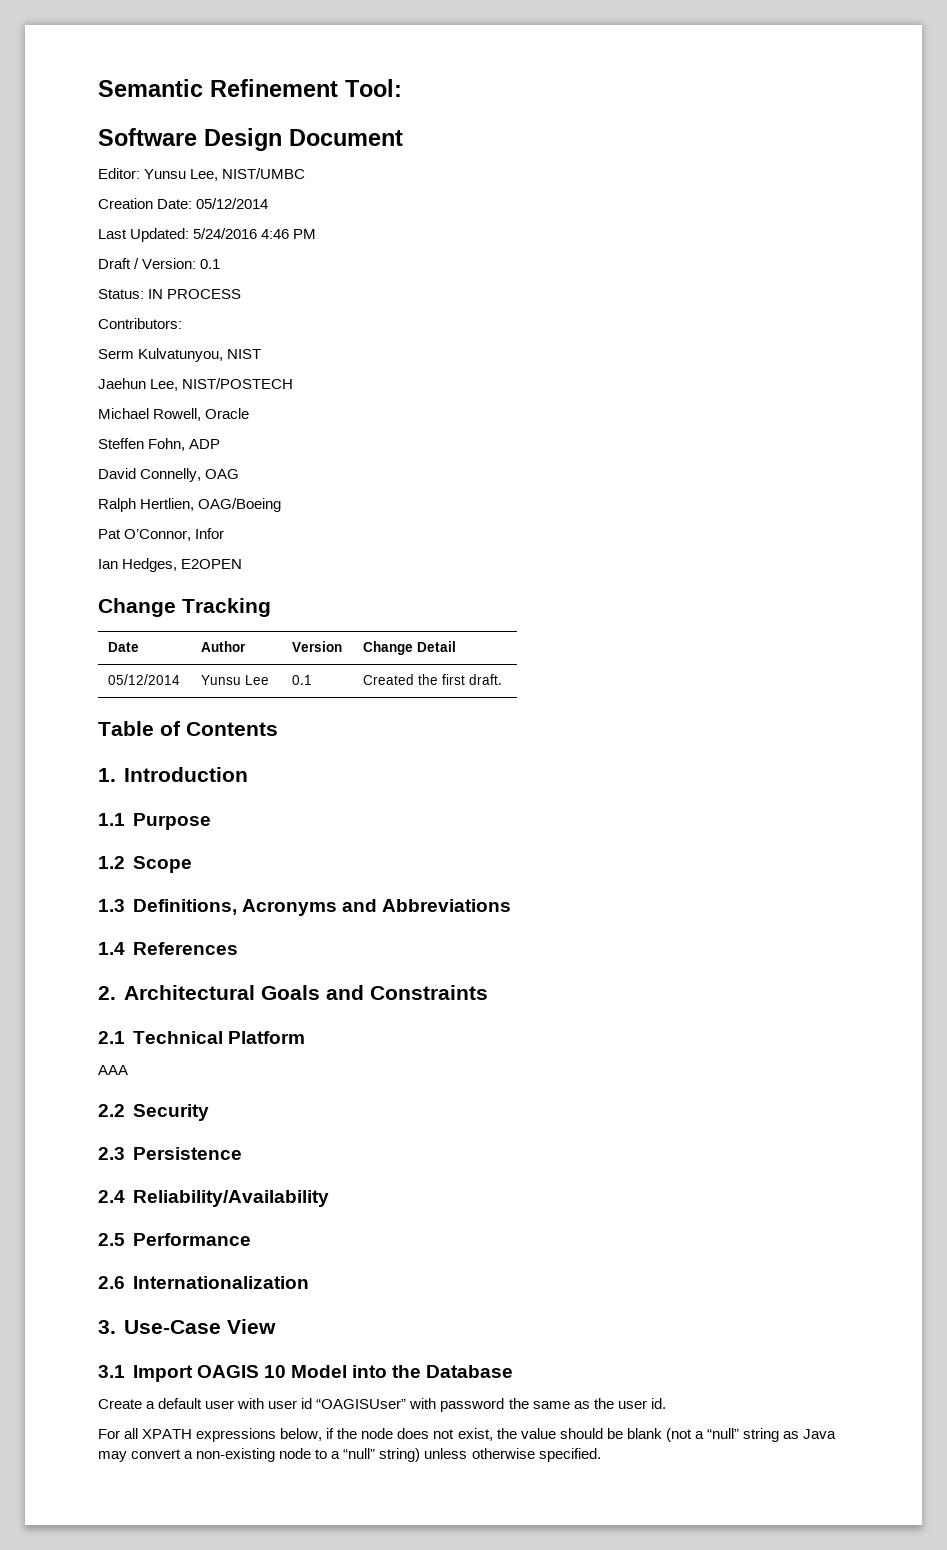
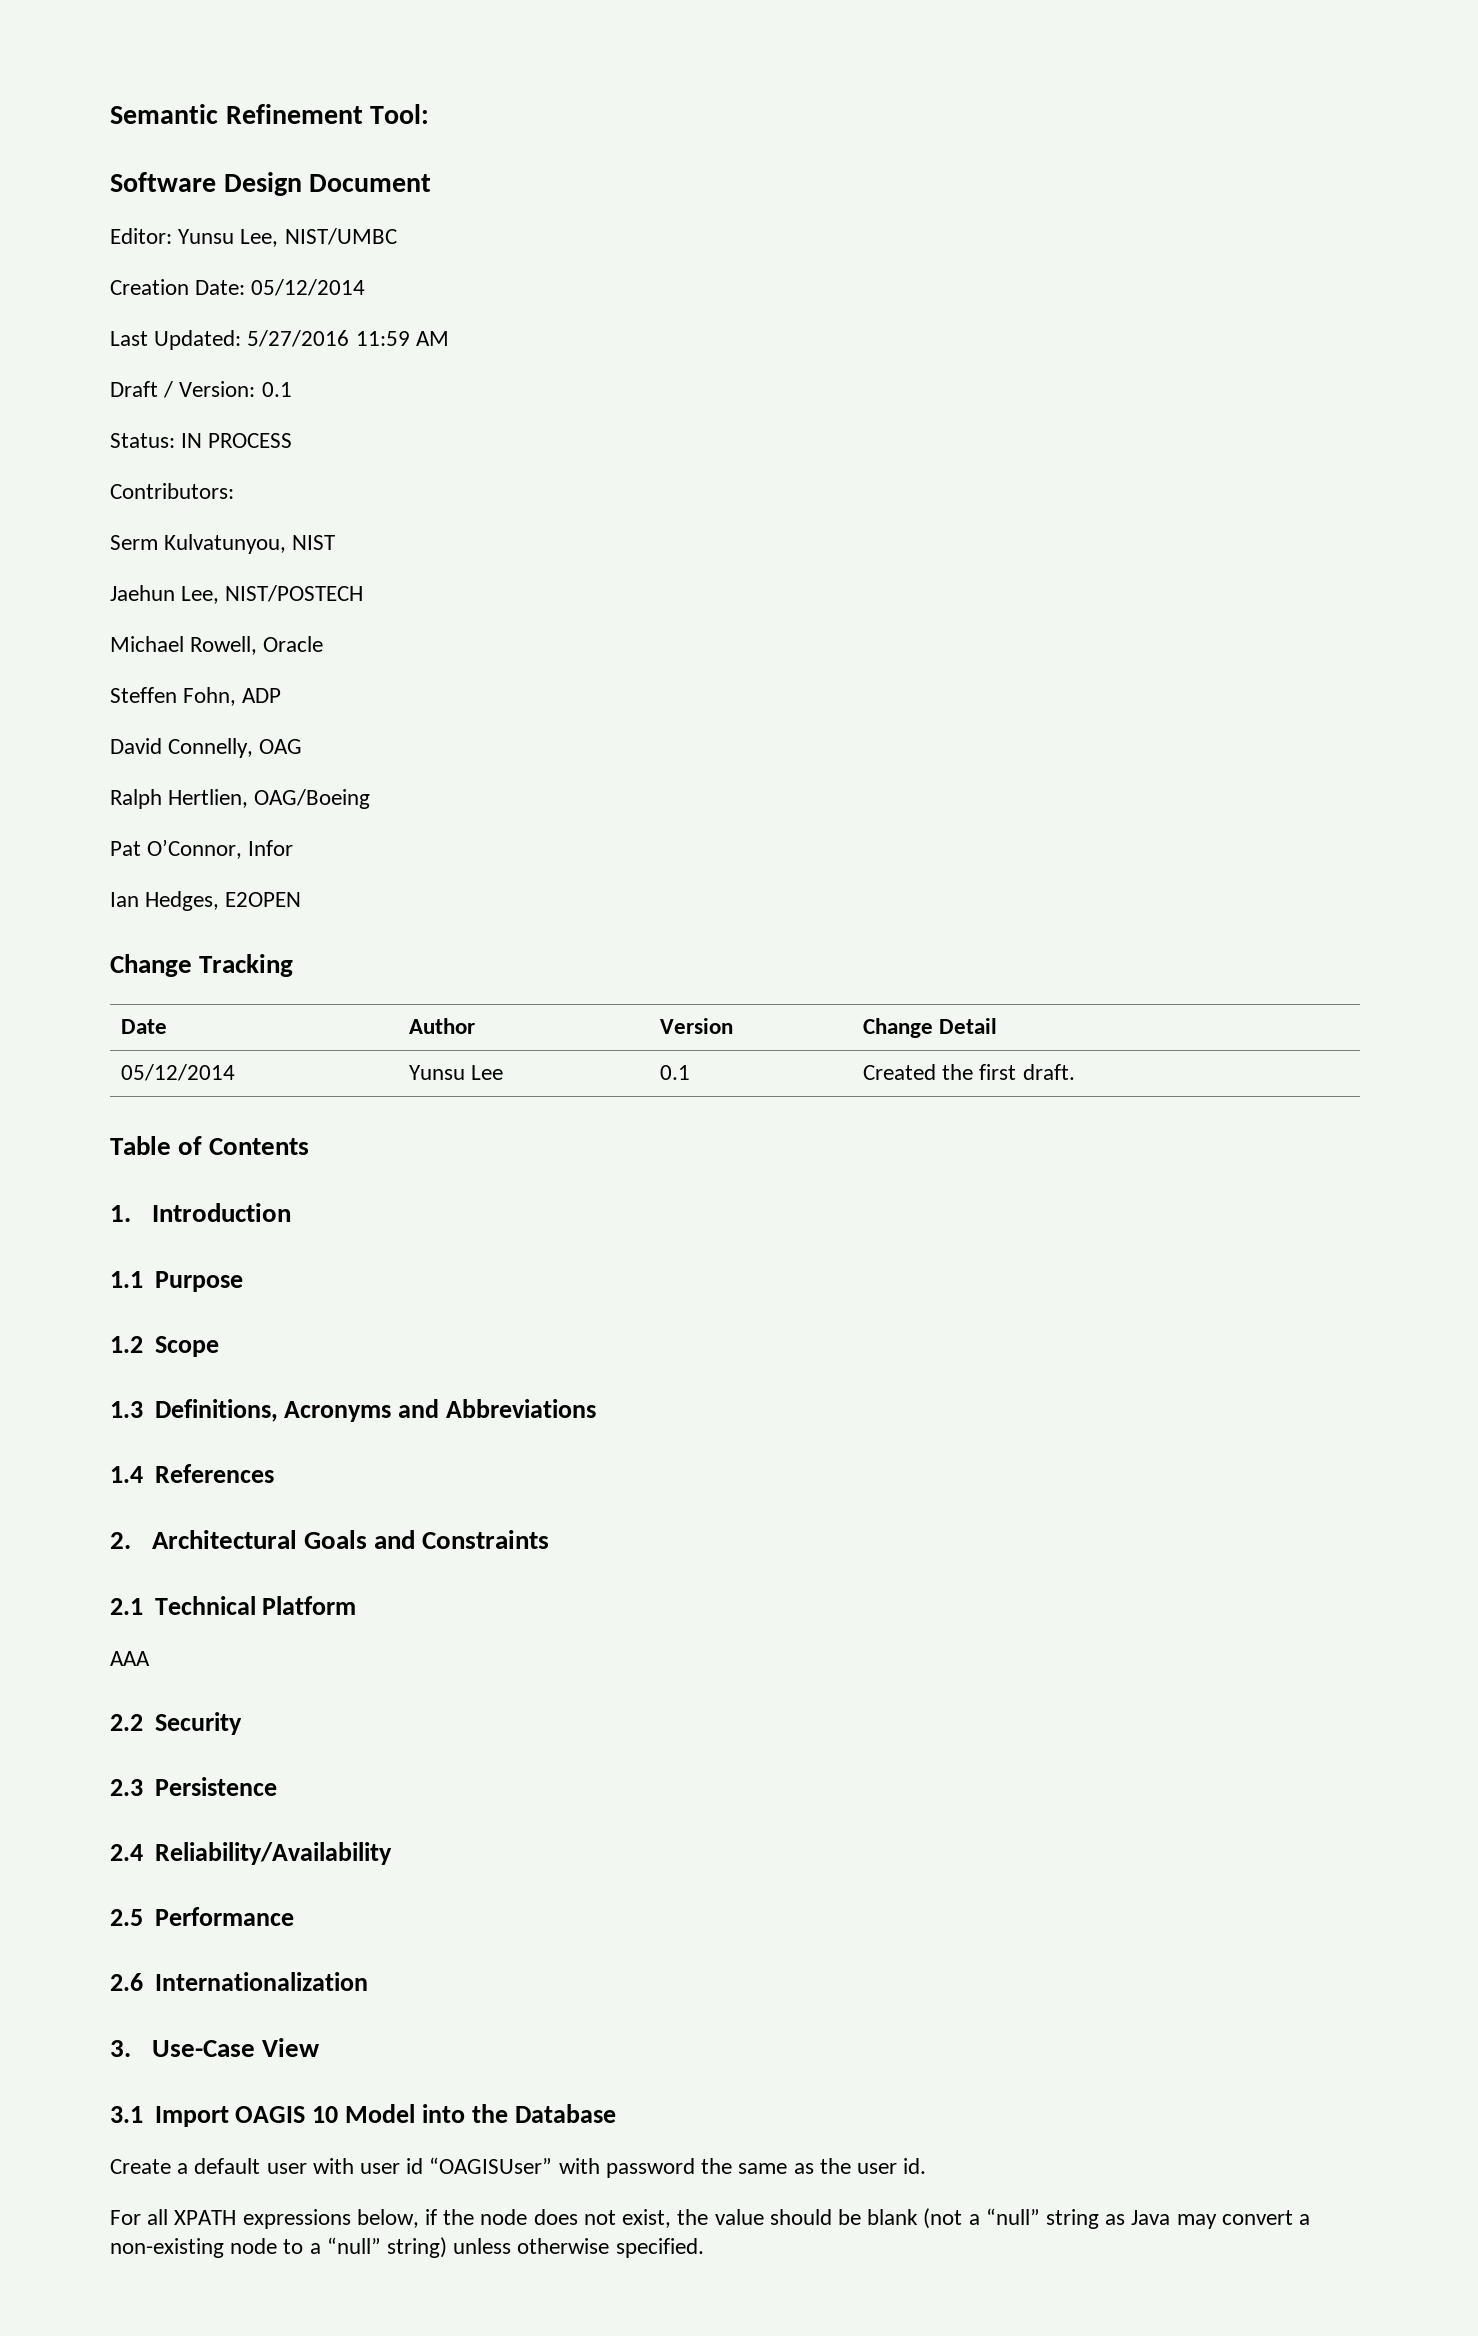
[193,228,317,239] 5/24/2016 4:46 PM -> [247,330,449,347] 5/27/2016 11:59 AM

